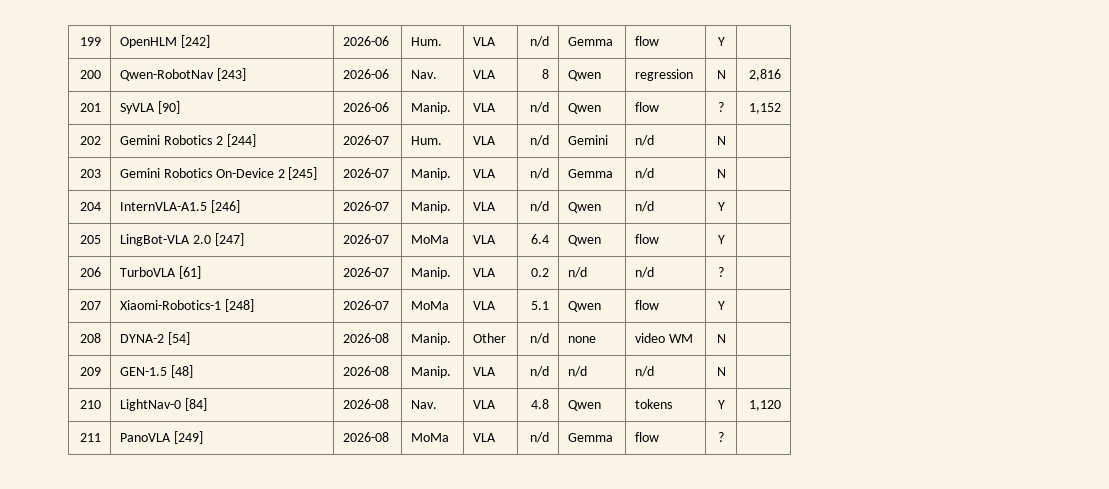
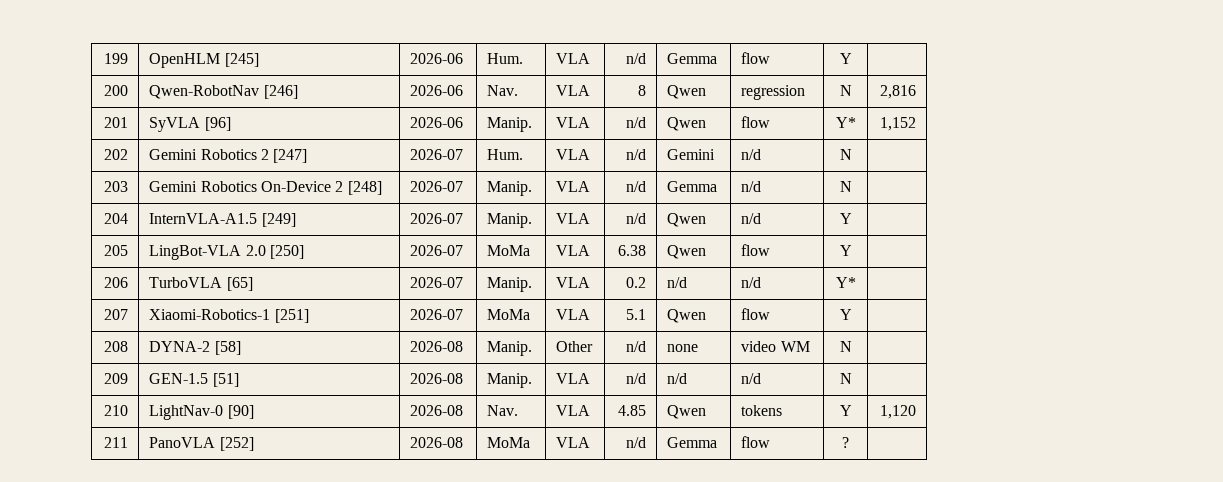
[181,35,211,48] [242] -> [224,53,259,67] [245]
[217,68,247,81] [243] -> [263,85,298,99] [246]
[158,101,181,114] [90] -> [204,117,231,131] [96]
[718,102,724,112] ? -> [835,117,856,128] Y*
[226,134,256,147] [244] -> [273,149,308,163] [247]
[288,167,318,180] [245] -> [347,181,382,195] [248]
[211,200,241,213] [246] -> [261,213,296,227] [249]
[214,233,244,246] [343,234,390,244] [411,235,450,244] [473,235,497,244] [530,234,549,244] [247] | 2026-07 | MoMa | VLA | 6.4 -> [269,245,304,259] [410,245,464,256] [487,245,531,256] [556,245,591,256] [617,245,646,256] [250] | 2026-07 | MoMa | VLA | 6.38
[179,266,202,279] [61] -> [226,277,253,291] [65]
[718,267,724,277] ? -> [835,277,856,288] Y*
[225,299,255,312] [248] -> [274,309,309,323] [251]
[168,332,191,345] [54] -> [214,341,241,355] [58]
[171,365,194,378] [48] -> [212,373,239,387] [51]
[185,398,208,411] [84] -> [227,405,254,419] [90]
[530,399,549,409] 4.8 -> [617,405,646,416] 4.85
[174,431,204,444] [249] -> [219,437,254,451] [252]

